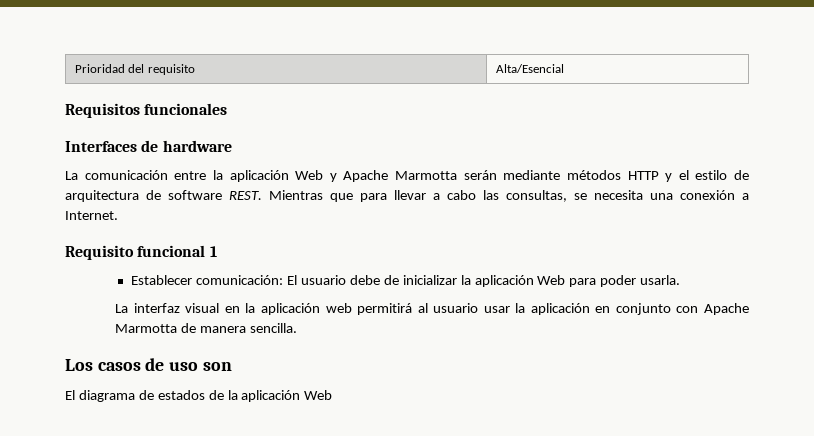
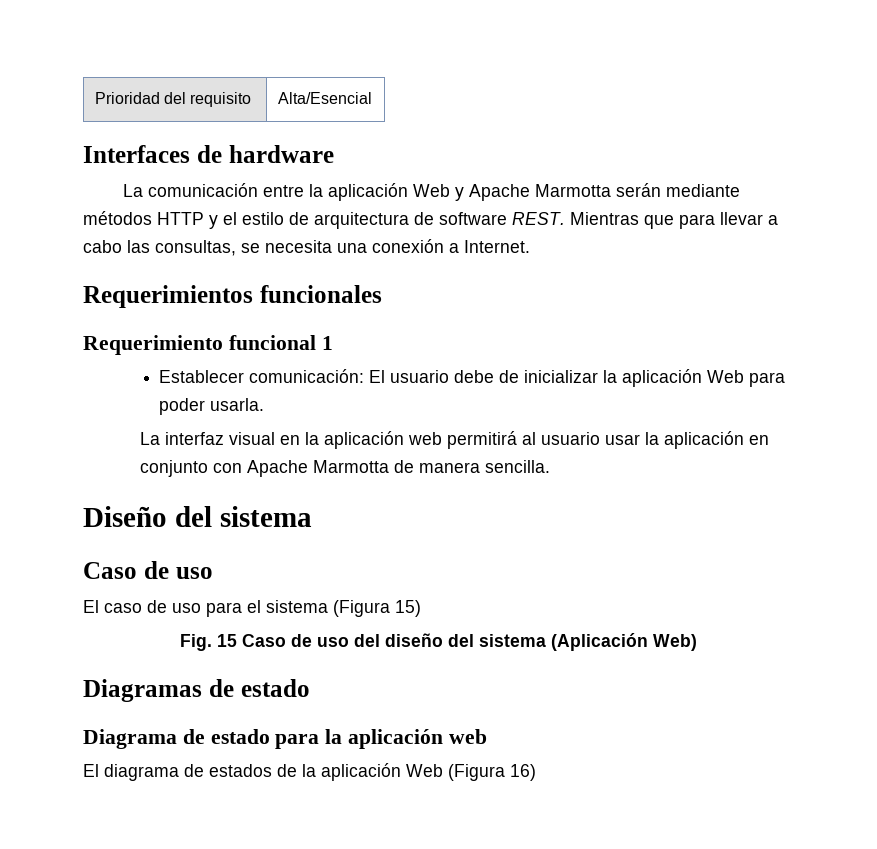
[65,103,228,118] // Requisitos funcionales -> (372, 98) none
[65,245,134,260] Requisito -> [83,285,382,308] [83,335,223,355] Requerimientos funcionales // Requerimiento
[65,358,232,371] Los casos de uso son -> [83,506,312,527] [83,561,213,579] [83,600,421,617] [180,633,697,651] [83,679,310,702] [83,729,487,749] Diseño del sistema // Caso de uso // El caso de uso para el sistema (Figura 15) // Fig. 15 Caso de uso del diseño del sistema (Aplicación Web) // Diagramas de estado // Diagrama de estado para la aplicación web
(333, 395) none -> [448,764,536,781] (Figura 16)

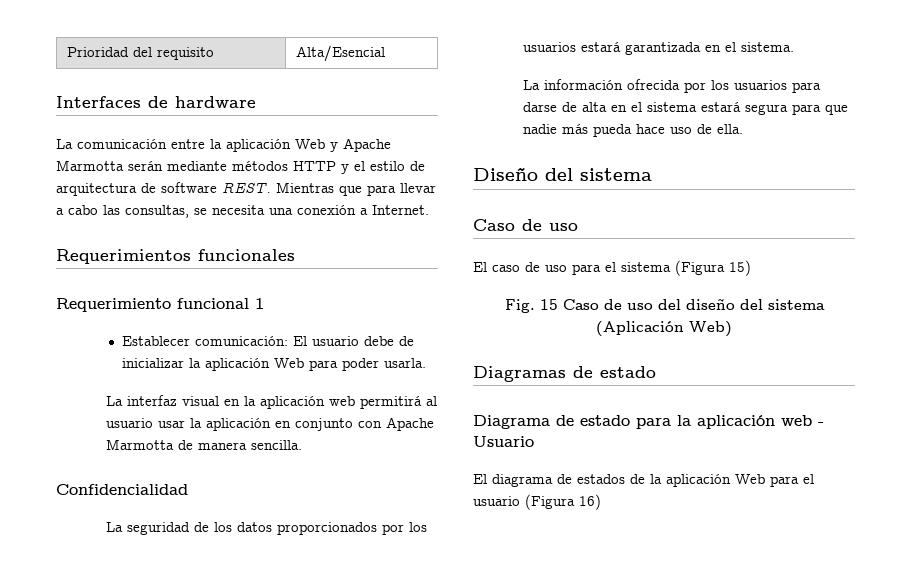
(551, 466) none -> [56,484,188,495] [106,522,428,535] [523,42,795,55] [523,79,822,93] [523,102,849,115] [523,124,744,137] // Confidencialidad // La seguridad de los datos proporcionados por los usuarios estará garantizada en el sistema. // La información ofrecida por los usuarios para darse de alta en el sistema estará segura para que nadie más pueda hace uso de ella.
(487, 736) none -> [818,422,824,426] [473,436,534,447] - Usuario
(443, 770) none -> [770,474,814,487] [473,496,520,506] para el usuario

